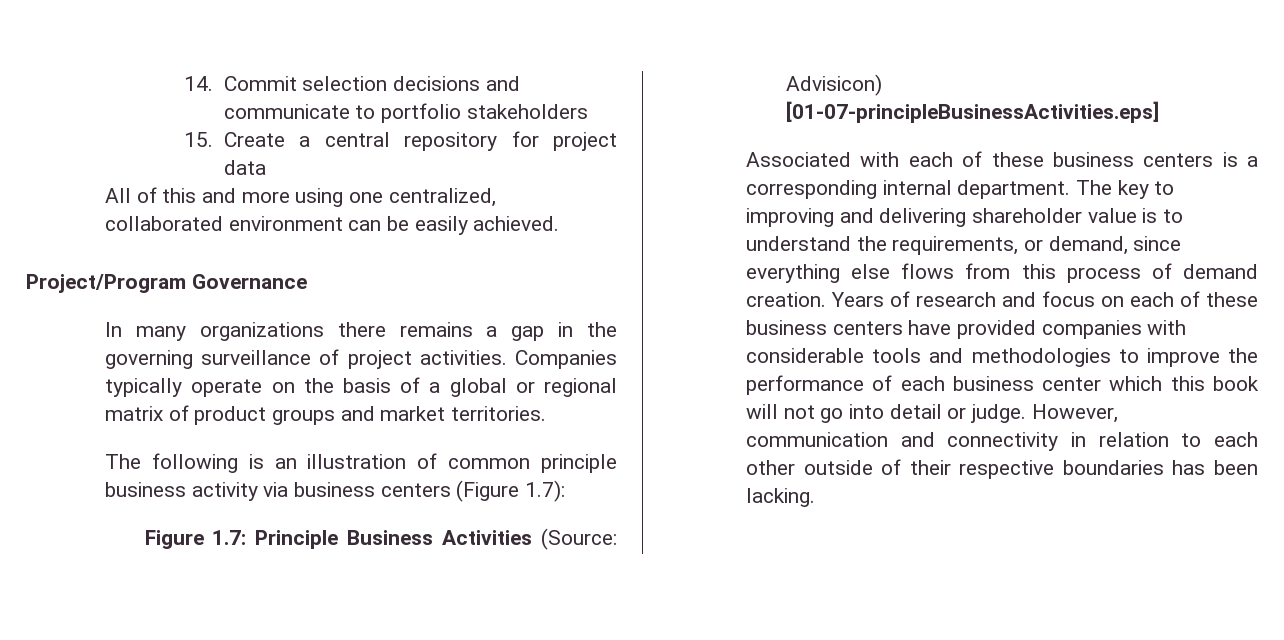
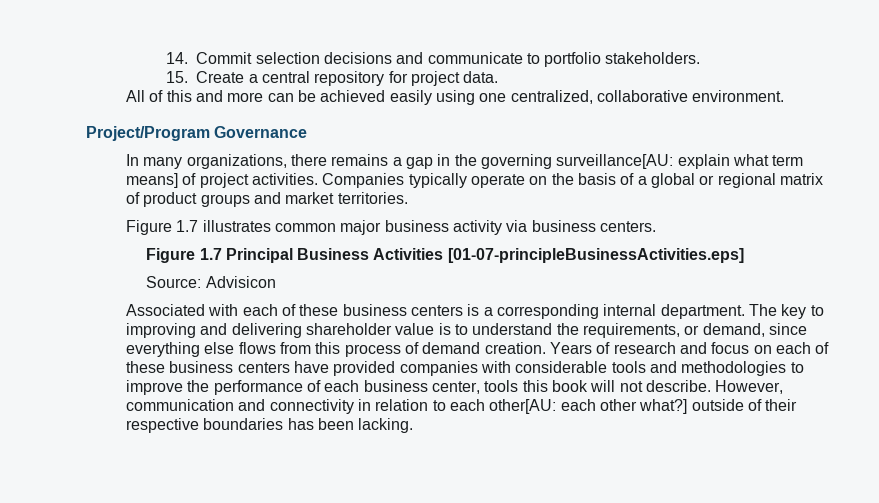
[466,104,588,119] stakeholders -> [605,52,701,64] stakeholders.
[223,160,266,175] data -> [463,71,499,83] data.
[295,188,496,207] [105,216,560,235] using one centralized, collaborated environment can be easily achieved. -> [267,90,785,105] can be achieved easily using one centralized, collaborative environment.
[199,322,324,341] organizations -> [186,154,287,169] organizations,
[201,350,312,365] surveillance -> [556,154,804,169] [126,173,179,188] surveillance[AU: explain what term means]
[105,453,617,473] [105,480,566,502] [144,528,617,550] [785,74,882,96] The following is an illustration of common principle business activity via business centers (Figure 1.7): // Figure 1.7: Principle Business Activities (Source: Advisicon) -> [126,220,657,235] [146,248,444,263] Figure 1.7 illustrates common major business activity via business centers. // Figure 1.7 Principal Business Activities
(1159, 112) none -> [146,276,276,288] // Source: Advisicon
[1042,376,1163,391] center which -> [432,380,519,394] center, tools
[820,404,1027,423] go into detail or judge. -> [645,380,711,392] describe.
[746,460,796,475] other -> [489,399,688,414] other[AU: each other what?]

